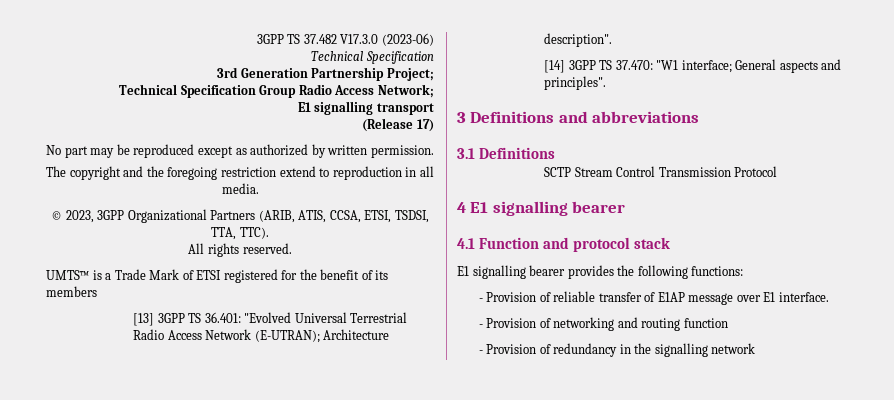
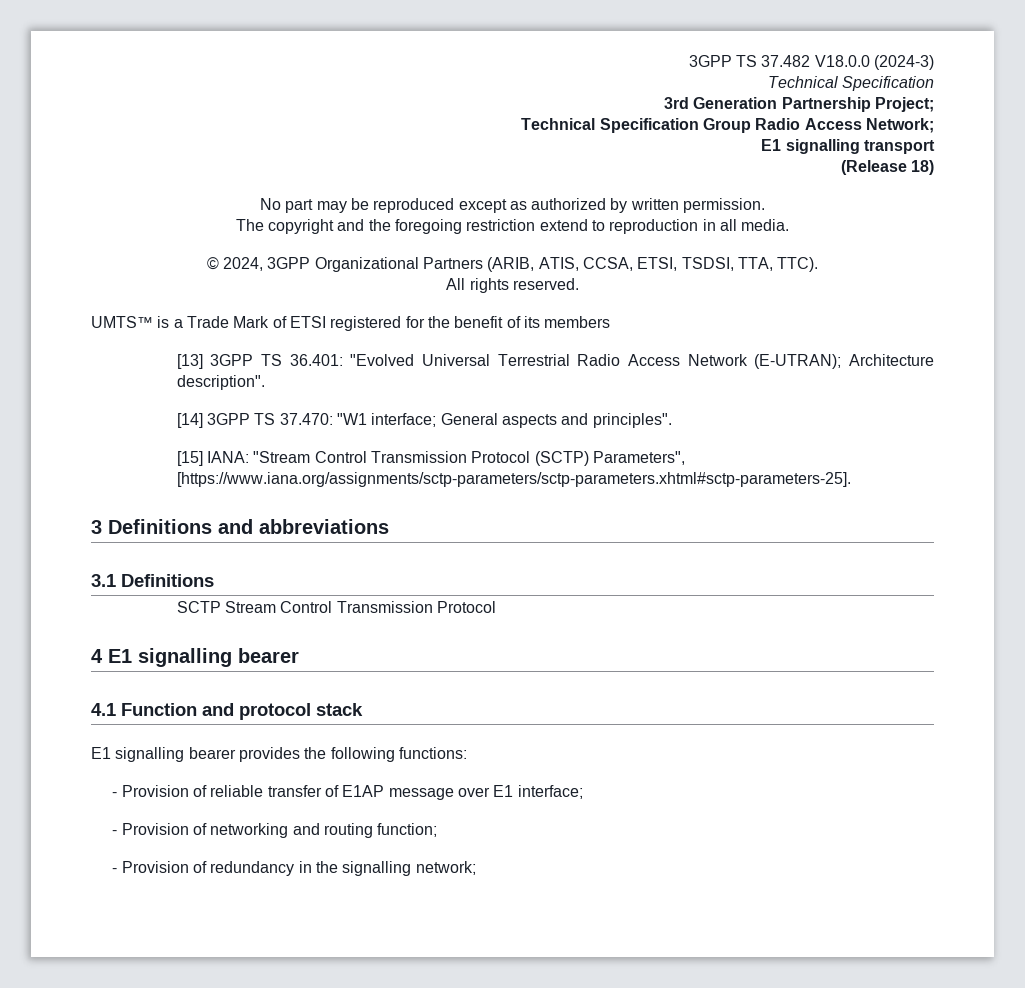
[340,33,434,46] V17.3.0 (2023-06) -> [814,55,935,70] V18.0.0 (2024-3)
[417,119,434,132] 17) -> [911,160,935,175] 18)
[65,210,94,223] 2023, -> [223,257,264,271] 2024,
(607, 83) none -> [176,451,685,466] [176,472,851,487] // [15] IANA: "Stream Control Transmission Protocol (SCTP) Parameters", [https://www.iana.org/assignments/sctp-parameters/sctp-parameters.xhtml#sctp-parameters-25].
[778,292,829,302] interface. -> [517,785,583,799] interface;
[683,318,728,328] function -> [377,823,438,837] function;
[711,343,756,354] network -> [415,861,476,875] network;

